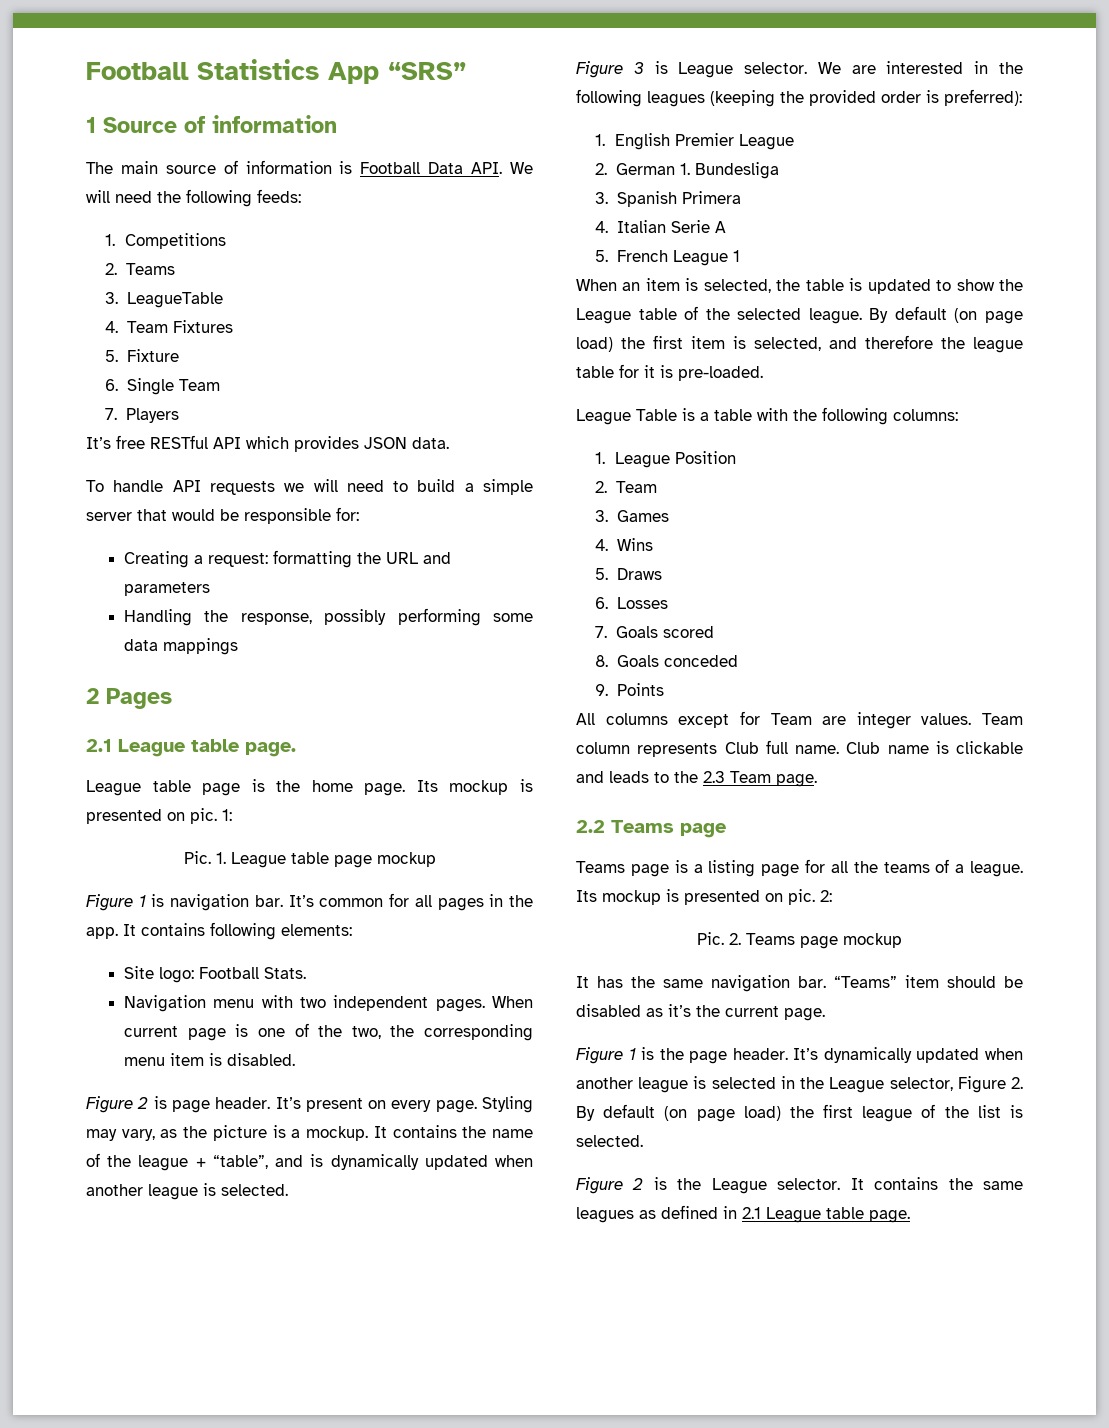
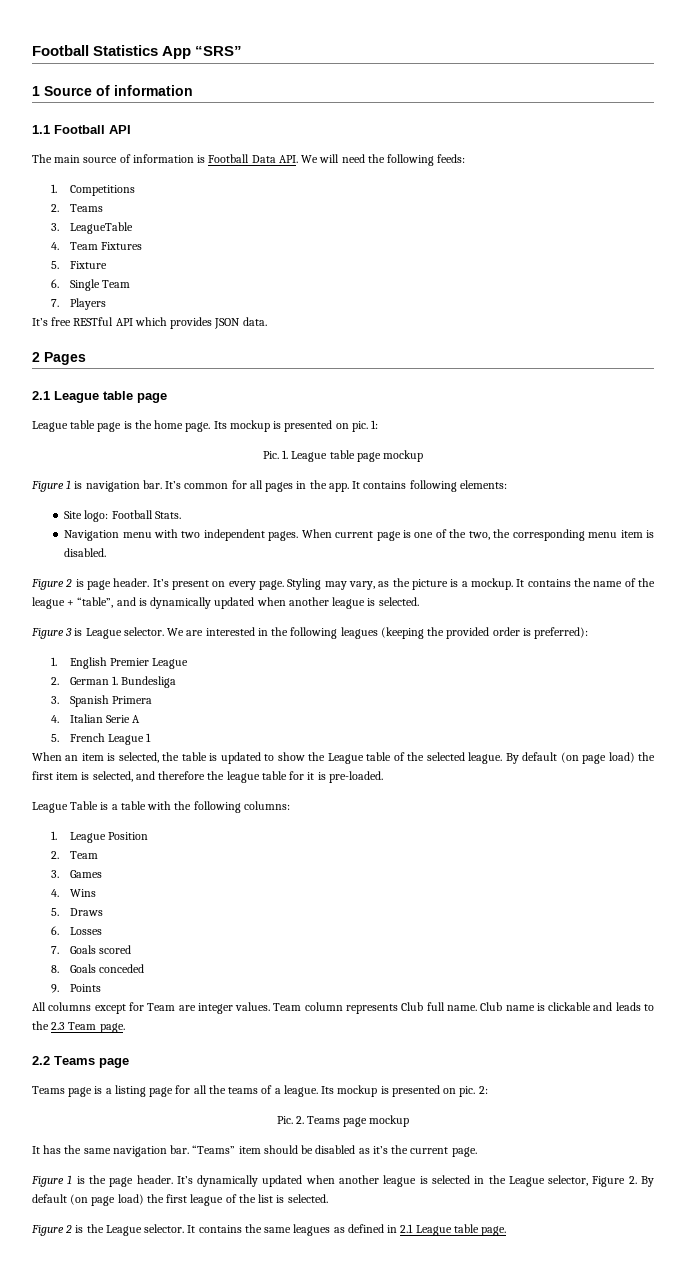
(337, 124) none -> [32,125,131,134] // 1.1 Football API
[86,479,533,495] [86,507,359,524] [124,550,452,568] [124,582,211,596] [124,608,533,626] [124,638,239,655] // To handle API requests we will need to build a simple server that would be responsible for: // Creating a request: formatting the URL and parameters // Handling the response, possibly performing some data mappings -> (267, 321) none
[245,742,296,757] page. -> [137,393,167,403] page

